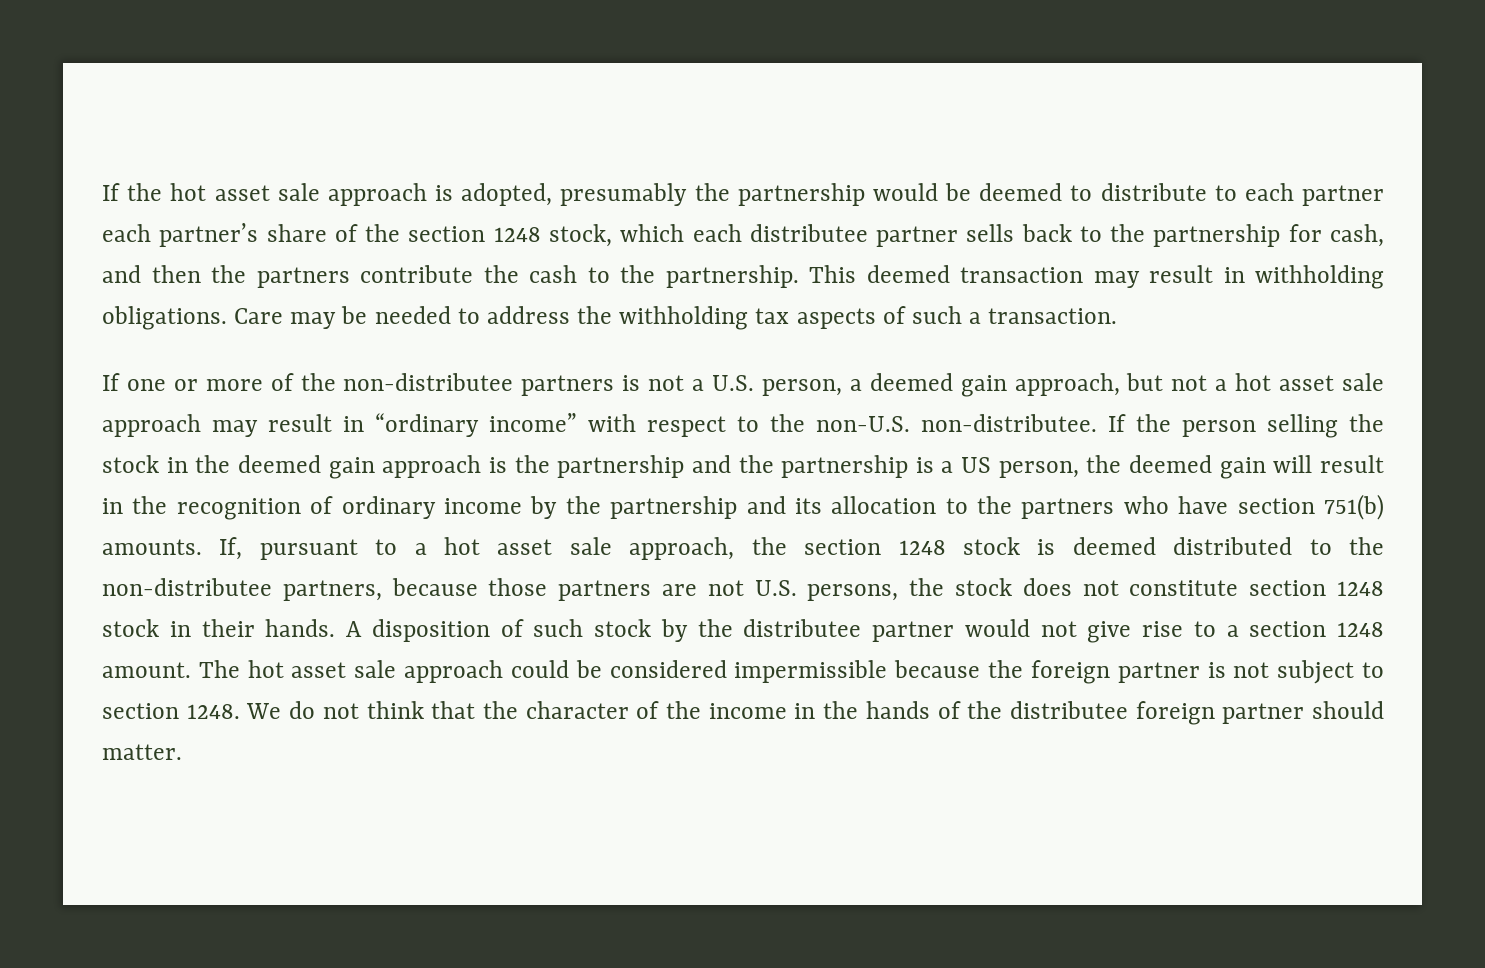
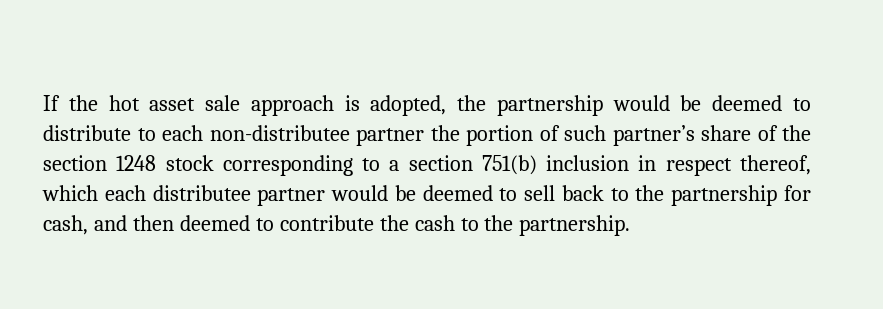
[560,183,688,206] presumably -> (447, 105) none
[1302,185,1384,206] [102,224,151,242] partner each -> [209,125,606,146] non-distributee partner the portion of such
[548,224,1015,247] stock, which each distributee partner sells -> [165,155,811,176] [42,185,556,206] stock corresponding to a section 751(b) inclusion in respect thereof, which each distributee partner would be deemed to sell
[211,265,350,288] the partners -> [179,215,274,231] deemed to
[809,265,1384,289] [102,306,1118,330] [102,373,1384,397] [102,413,1384,438] [102,455,1384,479] [102,494,1385,520] [102,537,1384,560] [102,578,1384,601] [102,619,1384,643] [102,660,1384,684] [102,701,1385,725] [102,744,182,760] This deemed transaction may result in withholding obligations. Care may be needed to address the withholding tax aspects of such a transaction. // If one or more of the non-distributee partners is not a U.S. person, a deemed gain approach, but not a hot asset sale approach may result in “ordinary income” with respect to the non-U.S. non-distributee. If the person selling the stock in the deemed gain approach is the partnership and the partnership is a US person, the deemed gain will result in the recognition of ordinary income by the partnership and its allocation to the partners who have section 751(b) amounts. If, pursuant to a hot asset sale approach, the section 1248 stock is deemed distributed to the non-distributee partners, because those partners are not U.S. persons, the stock does not constitute section 1248 stock in their hands. A disposition of such stock by the distributee partner would not give rise to a section 1248 amount. The hot asset sale approach could be considered impermissible because the foreign partner is not subject to section 1248. We do not think that the character of the income in the hands of the distributee foreign partner should matter. -> (631, 225) none

